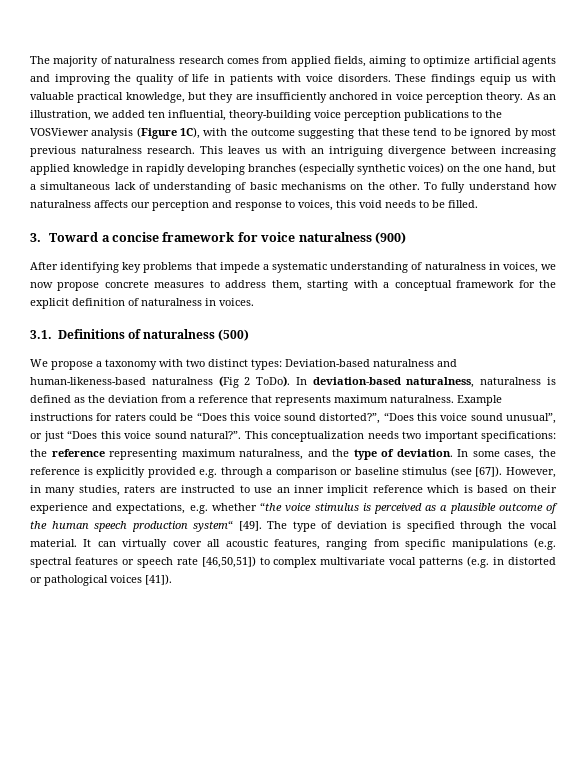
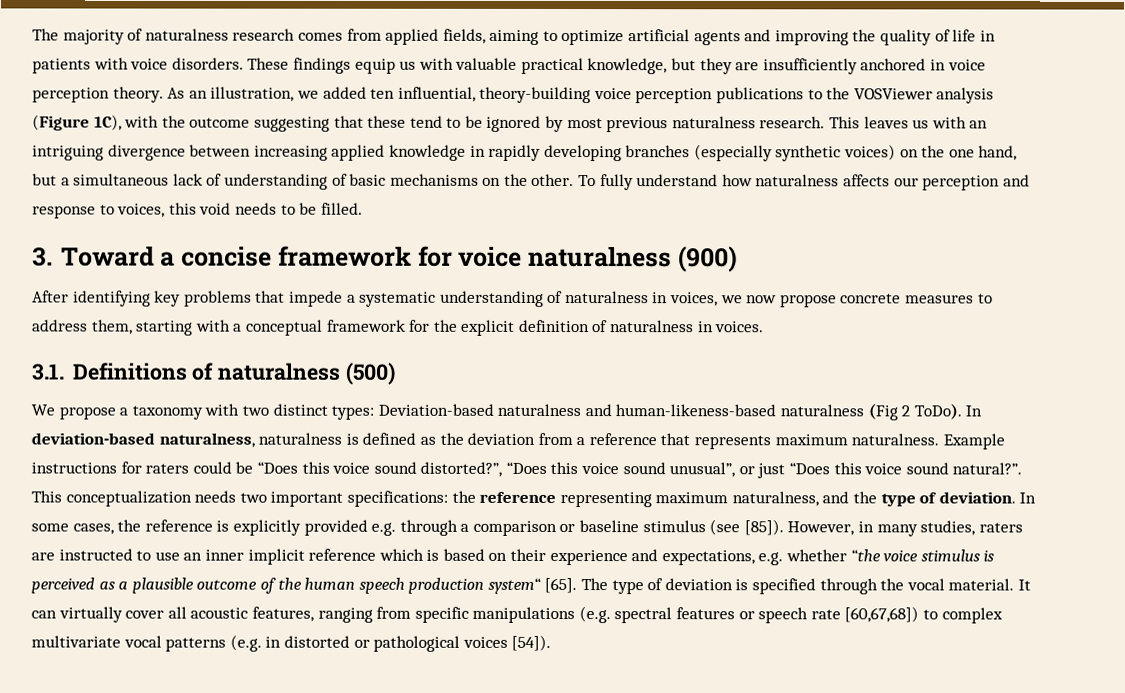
[475,466,503,477] [67]). -> [743,519,784,536] [85]).
[238,521,262,531] [49]. -> [544,577,578,594] [65].
[201,556,256,568] [46,50,51]) -> [844,606,920,623] [60,67,68])
[145,574,172,585] [41]). -> [511,634,552,651] [54]).

